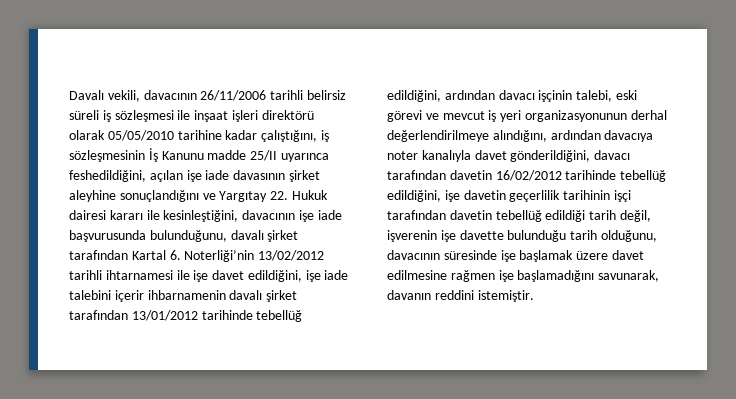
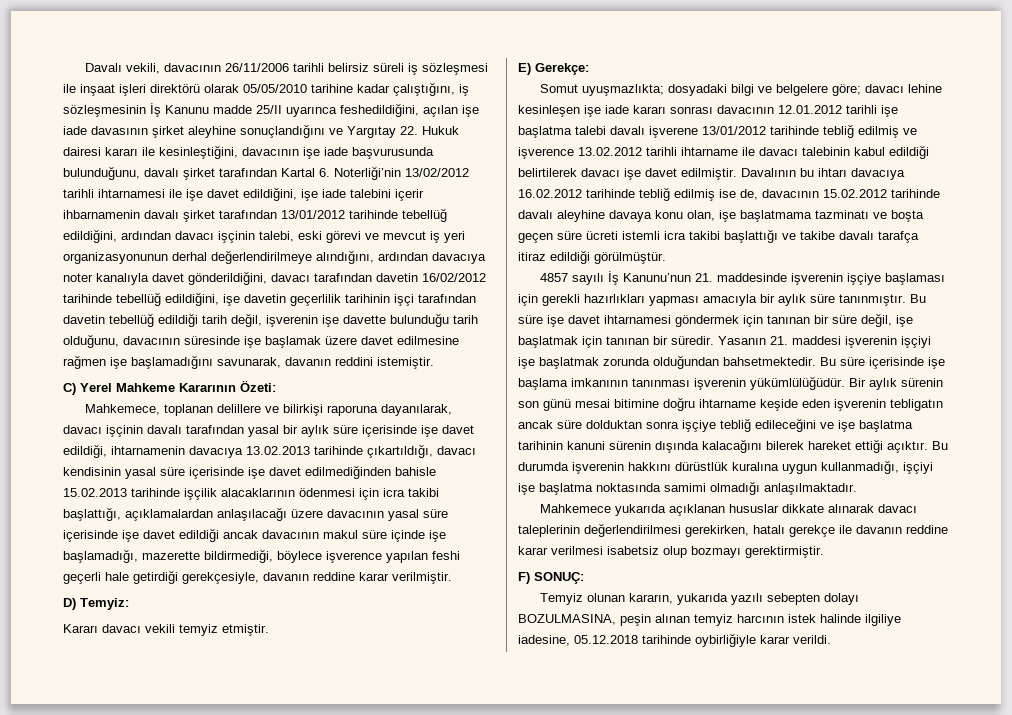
(534, 296) none -> [63,380,276,395] [84,404,452,416] [63,425,474,437] [63,444,476,458] [63,465,436,479] [63,488,439,500] [63,507,448,521] [63,528,446,542] [63,549,460,563] [63,570,452,584] [63,598,129,610] [63,624,269,636] [518,63,589,75] [539,84,942,96] [518,105,898,117] [518,124,917,138] [518,145,929,159] [518,168,905,180] [518,187,940,201] [518,210,924,222] [518,229,919,243] [518,250,666,264] [539,271,945,285] [518,294,926,306] [518,313,913,327] [518,336,931,348] [518,355,945,369] [518,376,943,390] [518,397,943,411] [518,418,913,432] [518,439,948,453] [518,460,933,474] [518,481,857,495] [539,504,917,516] [518,523,948,537] [518,546,824,558] [518,572,584,584] [539,593,859,605] [518,614,901,626] [518,633,831,647] // C) Yerel Mahkeme Kararının Özeti: // Mahkemece, toplanan delillere ve bilirkişi raporuna dayanılarak, davacı işçinin davalı tarafından yasal bir aylık süre içerisinde işe davet edildiği, ihtarnamenin davacıya 13.02.2013 tarihinde çıkartıldığı, davacı kendisinin yasal süre içerisinde işe davet edilmediğinden bahisle 15.02.2013 tarihinde işçilik alacaklarının ödenmesi için icra takibi başlattığı, açıklamalardan anlaşılacağı üzere davacının yasal süre içerisinde işe davet edildiği ancak davacının makul süre içinde işe başlamadığı, mazerette bildirmediği, böylece işverence yapılan feshi geçerli hale getirdiği gerekçesiyle, davanın reddine karar verilmiştir. // D) Temyiz: // Kararı davacı vekili temyiz etmiştir. // E) Gerekçe: // Somut uyuşmazlıkta; dosyadaki bilgi ve belgelere göre; davacı lehine kesinleşen işe iade kararı sonrası davacının 12.01.2012 tarihli işe başlatma talebi davalı işverene 13/01/2012 tarihinde tebliğ edilmiş ve işverence 13.02.2012 tarihli ihtarname ile davacı talebinin kabul edildiği belirtilerek davacı işe davet edilmiştir. Davalının bu ihtarı davacıya 16.02.2012 tarihinde tebliğ edilmiş ise de, davacının 15.02.2012 tarihinde davalı aleyhine davaya konu olan, işe başlatmama tazminatı ve boşta geçen süre ücreti istemli icra takibi başlattığı ve takibe davalı tarafça itiraz edildiği görülmüştür. // 4857 sayılı İş Kanunu’nun 21. maddesinde işverenin işçiye başlaması için gerekli hazırlıkları yapması amacıyla bir aylık süre tanınmıştır. Bu süre işe davet ihtarnamesi göndermek için tanınan bir süre değil, işe başlatmak için tanınan bir süredir. Yasanın 21. maddesi işverenin işçiyi işe başlatmak zorunda olduğundan bahsetmektedir. Bu süre içerisinde işe başlama imkanının tanınması işverenin yükümlülüğüdür. Bir aylık sürenin son günü mesai bitimine doğru ihtarname keşide eden işverenin tebligatın ancak süre dolduktan sonra işçiye tebliğ edileceğini ve işe başlatma tarihinin kanuni sürenin dışında kalacağını bilerek hareket ettiği açıktır. Bu durumda işverenin hakkını dürüstlük kuralına uygun kullanmadığı, işçiyi işe başlatma noktasında samimi olmadığı anlaşılmaktadır. // Mahkemece yukarıda açıklanan hususlar dikkate alınarak davacı taleplerinin değerlendirilmesi gerekirken, hatalı gerekçe ile davanın reddine karar verilmesi isabetsiz olup bozmayı gerektirmiştir. // F) SONUÇ: // Temyiz olunan kararın, yukarıda yazılı sebepten dolayı BOZULMASINA, peşin alınan temyiz harcının istek halinde ilgiliye iadesine, 05.12.2018 tarihinde oybirliğiyle karar verildi.

